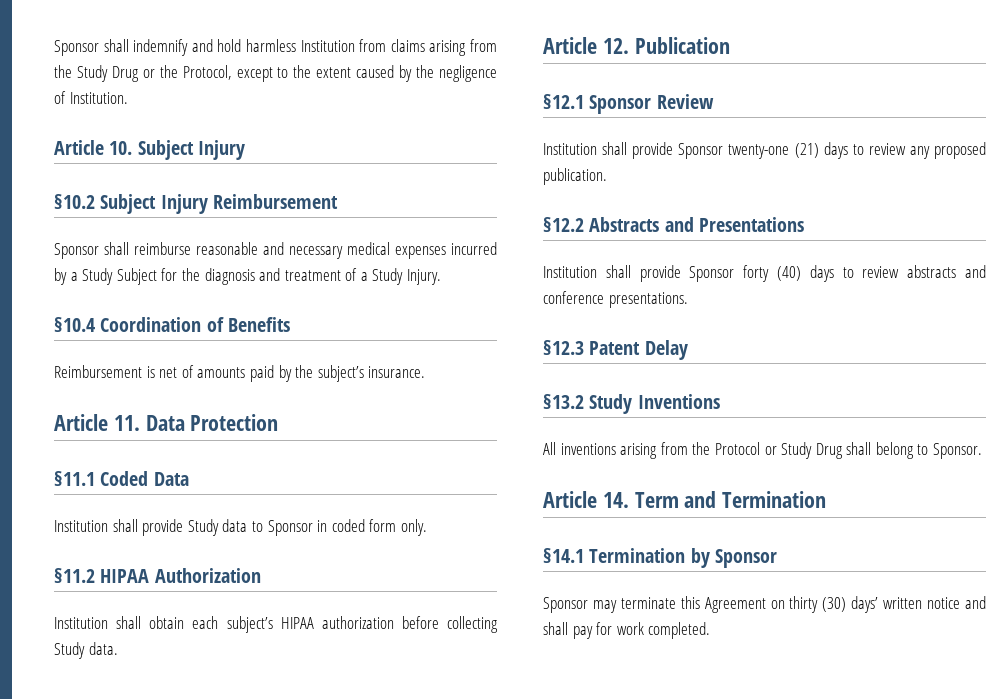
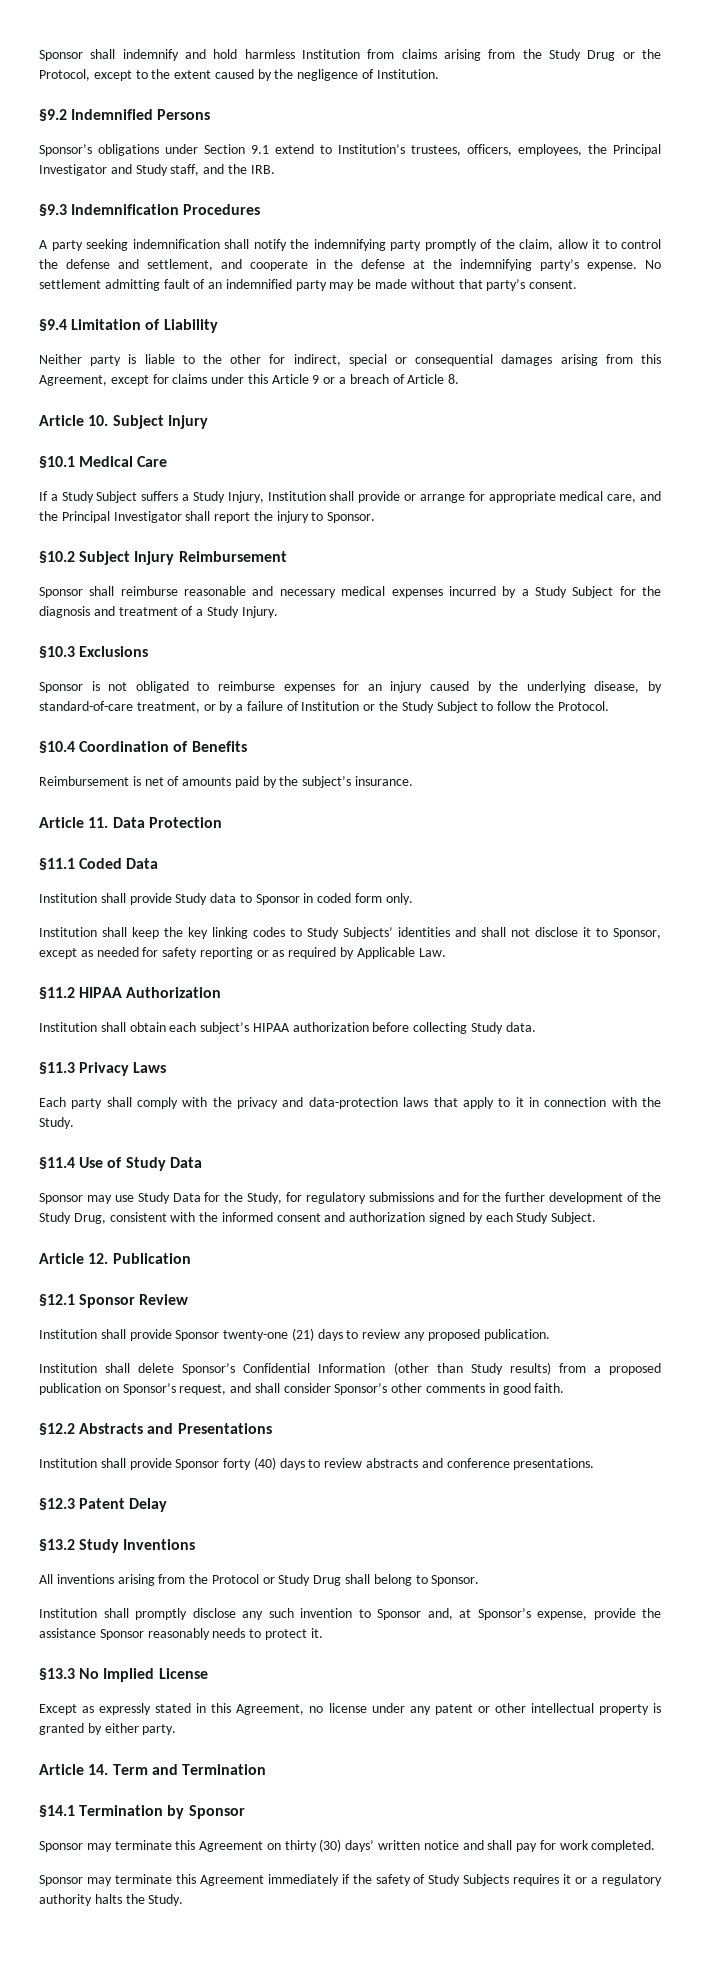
[54,140,246,160] Article 10. Subject Injury -> [39,109,211,121] [39,144,661,156] [39,164,275,176] [39,204,261,216] [39,239,661,251] [39,259,661,271] [39,279,578,291] [39,319,218,333] [39,354,661,366] [39,374,460,386] [39,415,208,429] [39,456,168,468] [39,491,662,503] [39,511,376,523] §9.2 Indemnified Persons // Sponsor’s obligations under Section 9.1 extend to Institution’s trustees, officers, employees, the Principal Investigator and Study staff, and the IRB. // §9.3 Indemnification Procedures // A party seeking indemnification shall notify the indemnifying party promptly of the claim, allow it to control the defense and settlement, and cooperate in the defense at the indemnifying party’s expense. No settlement admitting fault of an indemnified party may be made without that party’s consent. // §9.4 Limitation of Liability // Neither party is liable to the other for indirect, special or consequential damages arising from this Agreement, except for claims under this Article 9 or a breach of Article 8. // Article 10. Subject Injury // §10.1 Medical Care // If a Study Subject suffers a Study Injury, Institution shall provide or arrange for appropriate medical care, and the Principal Investigator shall report the injury to Sponsor.
(442, 277) none -> [39,646,149,658] [39,681,663,693] [39,701,609,713] // §10.3 Exclusions // Sponsor is not obligated to reimburse expenses for an injury caused by the underlying disease, by standard-of-care treatment, or by a failure of Institution or the Study Subject to follow the Protocol.
(427, 527) none -> [39,927,661,939] [39,947,446,959] // Institution shall keep the key linking codes to Study Subjects’ identities and shall not disclose it to Sponsor, except as needed for safety reporting or as required by Applicable Law.
(118, 648) none -> [39,1062,167,1076] [39,1097,662,1109] [39,1117,74,1129] [39,1157,202,1171] [39,1192,661,1204] [39,1212,597,1224] // §11.3 Privacy Laws // Each party shall comply with the privacy and data-protection laws that apply to it in connection with the Study. // §11.4 Use of Study Data // Sponsor may use Study Data for the Study, for regulatory submissions and for the further development of the Study Drug, consistent with the informed consent and authorization signed by each Study Subject.
(607, 176) none -> [39,1362,661,1375] [39,1383,565,1395] // Institution shall delete Sponsor’s Confidential Information (other than Study results) from a proposed publication on Sponsor’s request, and shall consider Sponsor’s other comments in good faith.
(983, 451) none -> [39,1608,661,1620] [39,1628,323,1640] [39,1668,208,1682] [39,1703,661,1715] [39,1723,177,1735] // Institution shall promptly disclose any such invention to Sponsor and, at Sponsor’s expense, provide the assistance Sponsor reasonably needs to protect it. // §13.3 No Implied License // Except as expressly stated in this Agreement, no license under any patent or other intellectual property is granted by either party.
(711, 630) none -> [39,1874,662,1886] [39,1894,184,1906] // Sponsor may terminate this Agreement immediately if the safety of Study Subjects requires it or a regulatory authority halts the Study.

